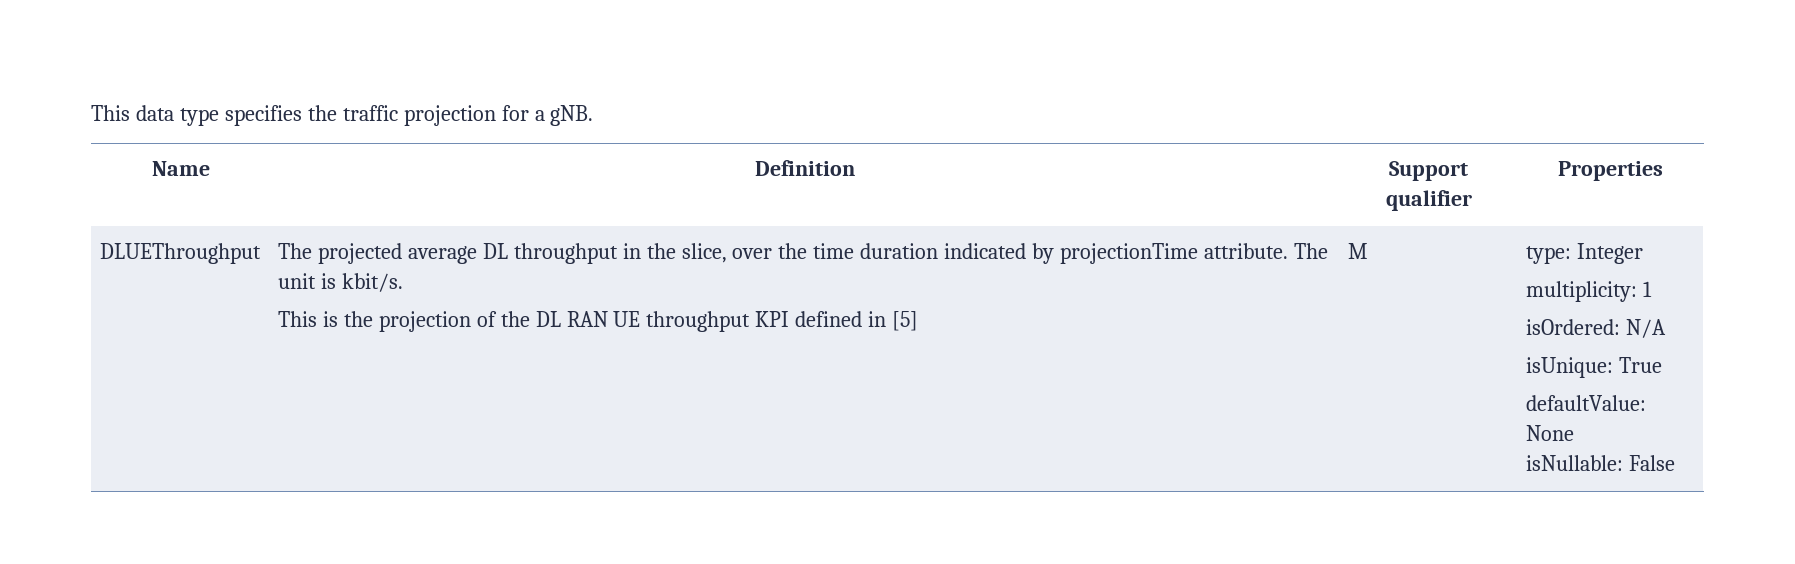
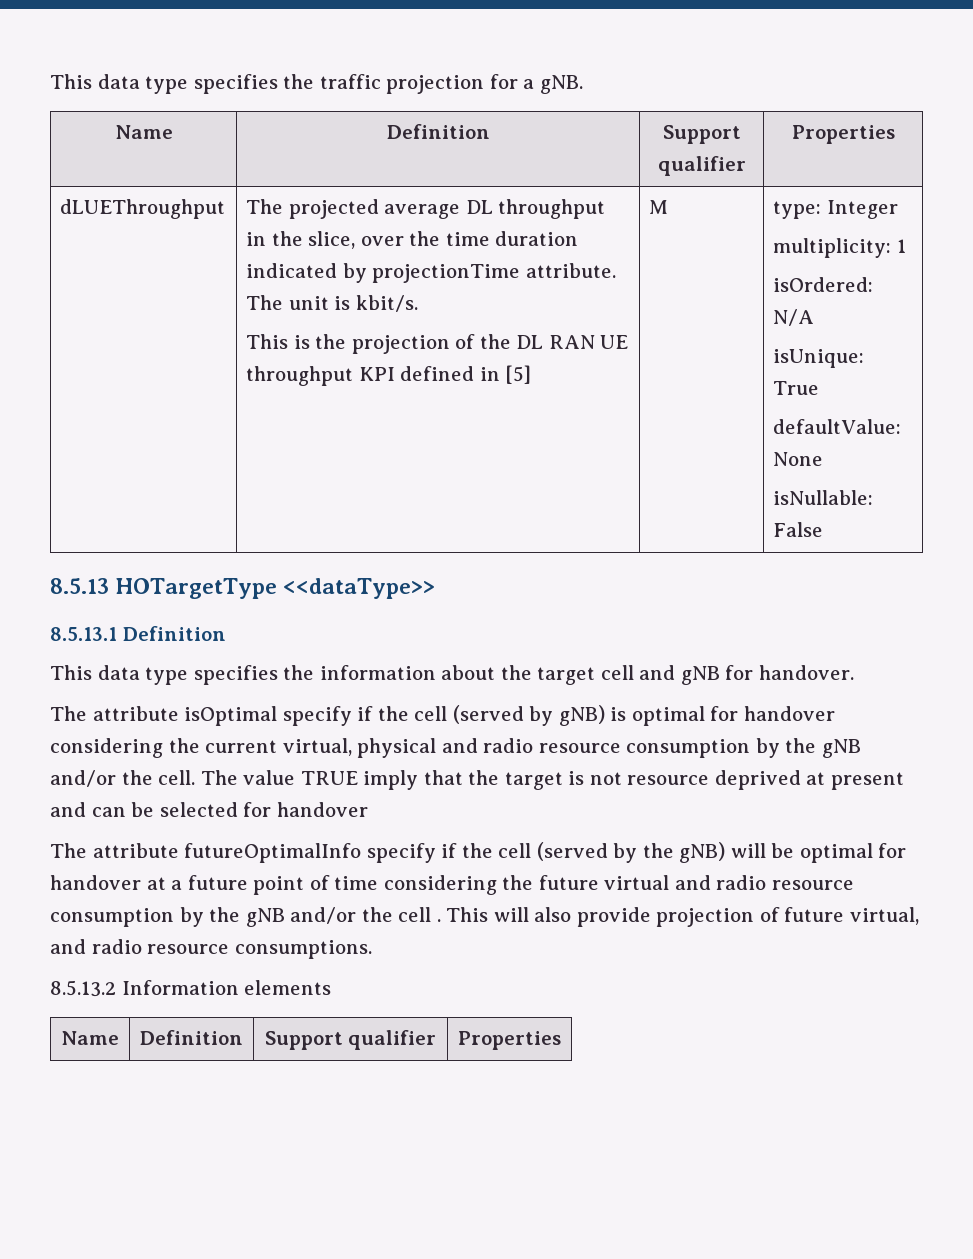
[99,243,261,264] DLUEThroughput -> [60,199,226,219] dLUEThroughput
(1675, 463) none -> [50,578,436,599] [50,626,226,641] [50,665,854,685] [50,705,835,726] [50,738,861,758] [50,770,905,790] [50,802,368,817] [50,842,907,863] [50,875,854,895] [50,907,920,927] [50,939,372,959] [50,980,332,997] [61,1031,119,1045] [140,1030,243,1045] [264,1030,437,1050] [458,1031,561,1050] // 8.5.13 HOTargetType <<dataType>> // 8.5.13.1 Definition // This data type specifies the information about the target cell and gNB for handover. // The attribute isOptimal specify if the cell (served by gNB) is optimal for handover considering the current virtual, physical and radio resource consumption by the gNB and/or the cell. The value TRUE imply that the target is not resource deprived at present and can be selected for handover // The attribute futureOptimalInfo specify if the cell (served by the gNB) will be optimal for handover at a future point of time considering the future virtual and radio resource consumption by the gNB and/or the cell . This will also provide projection of future virtual, and radio resource consumptions. // 8.5.13.2 Information elements // Name | Definition | Support qualifier | Properties

